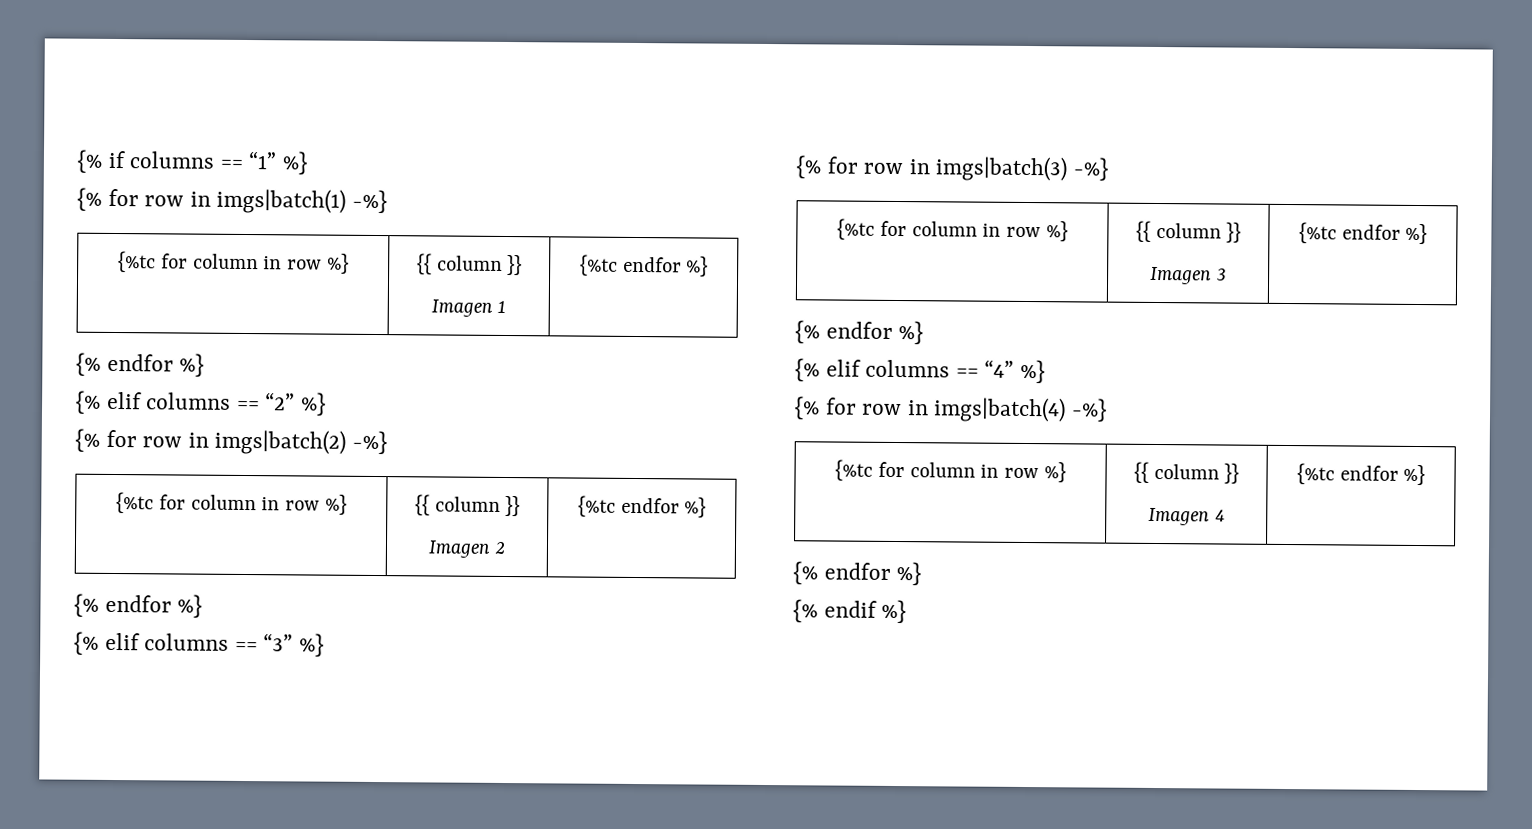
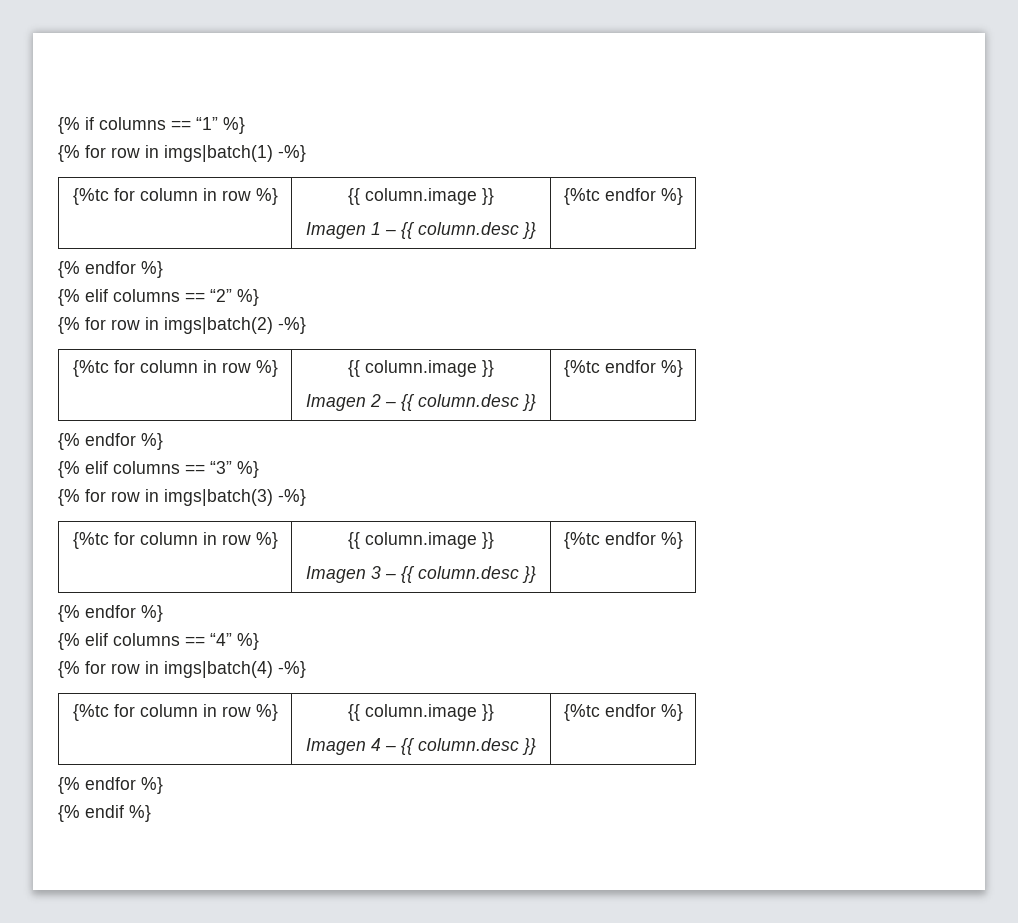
[436,255,503,271] column -> [365,188,477,205] column.image
(507, 307) none -> [385,222,536,239] – {{ column.desc }}
[434,496,501,512] column -> [365,360,477,377] column.image
(506, 547) none -> [385,394,536,411] – {{ column.desc }}
[1155,222,1222,239] column -> [365,532,477,549] column.image
(1227, 274) none -> [385,566,536,583] – {{ column.desc }}
[1153,463,1220,480] column -> [365,704,477,721] column.image
(1225, 515) none -> [385,738,536,755] – {{ column.desc }}

